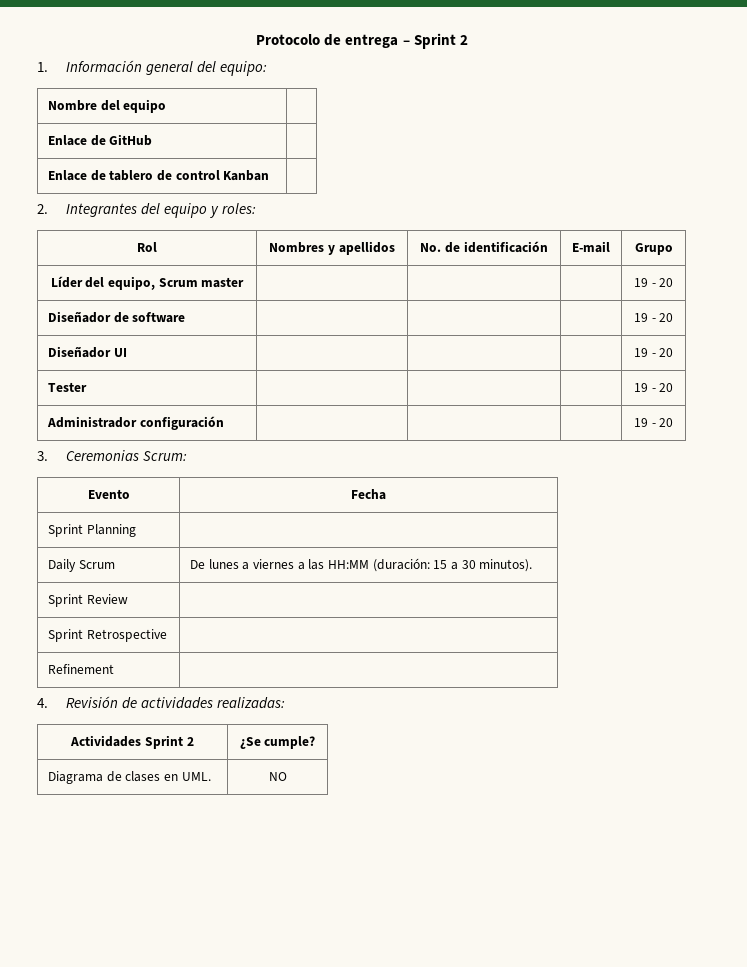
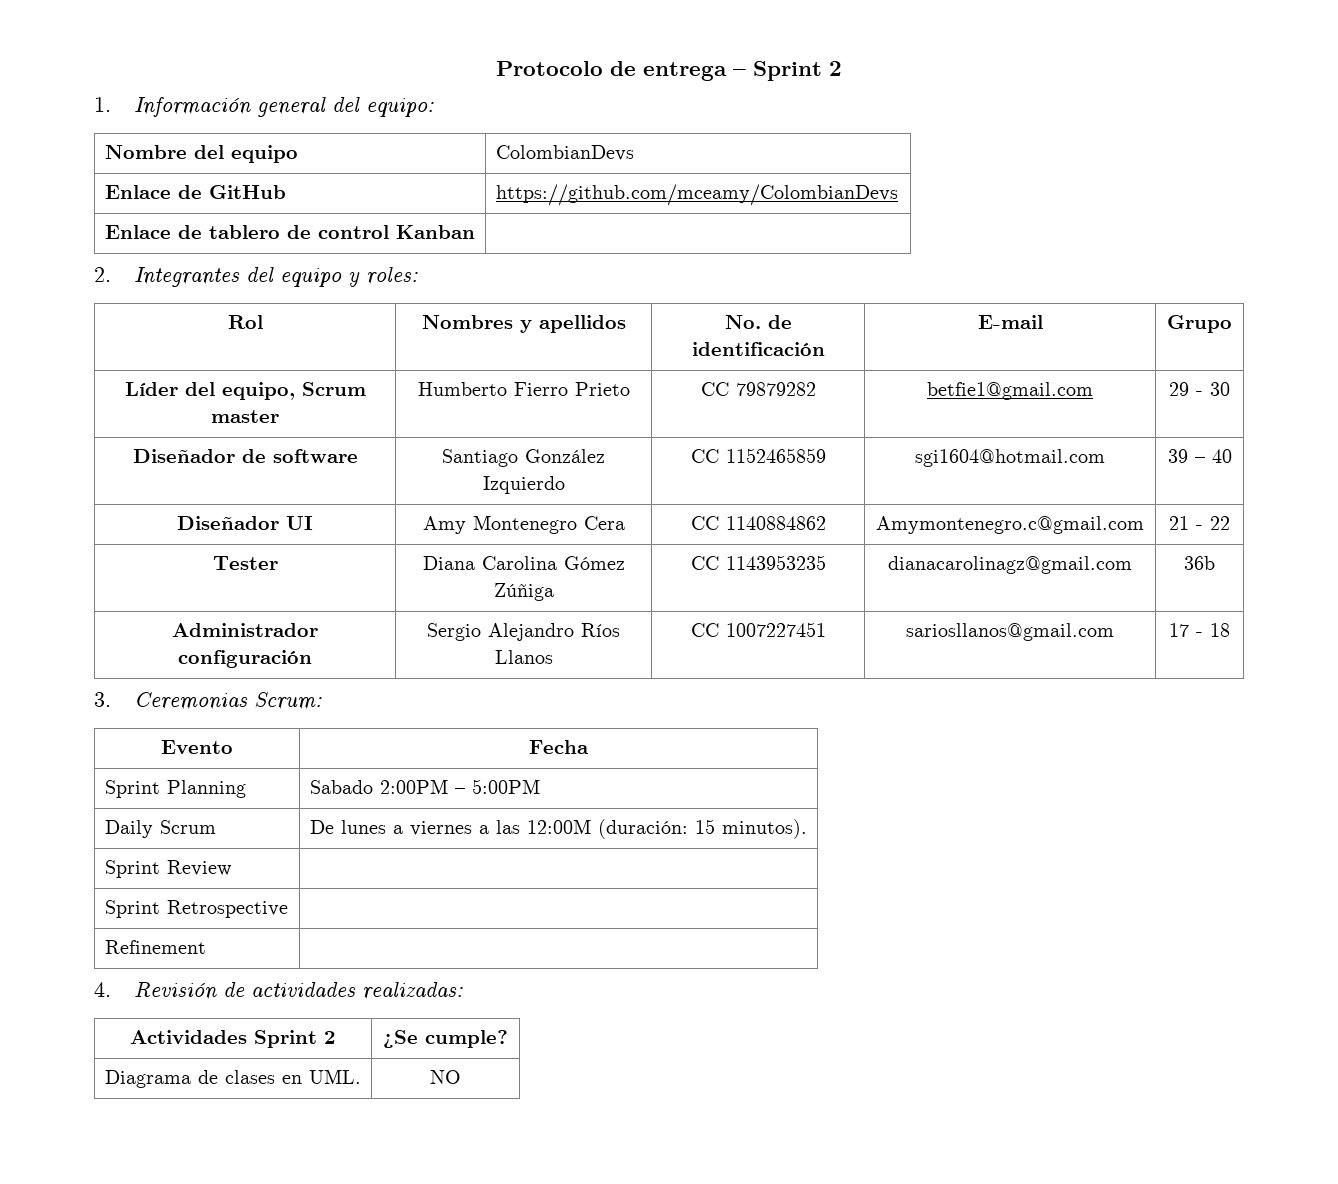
(167, 106) none -> [495,145,634,161] ColombianDevs
(153, 140) none -> [495,184,898,206] https://github.com/mceamy/ColombianDevs
[633,278,674,287] [48,311,186,323] [633,313,674,322] [48,346,127,358] [633,348,674,357] [48,382,88,392] [633,383,674,392] [47,416,224,430] [633,418,674,427] | | | 19 - 20 // Diseñador de software | | | | 19 - 20 // Diseñador UI | | | | 19 - 20 // Tester | | | | 19 - 20 // Administrador configuración | | | | 19 - 20 -> [417,382,630,396] [700,382,816,396] [927,382,1093,400] [1169,382,1230,396] [132,449,358,463] [442,449,605,467] [482,476,565,494] [690,448,826,463] [915,449,1105,467] [1167,449,1232,463] [177,516,313,530] [422,515,625,534] [690,516,826,530] [876,516,1144,534] [1169,516,1230,530] [212,556,278,570] [422,556,625,570] [493,583,554,601] [690,555,826,570] [888,556,1132,574] [1184,556,1215,570] [172,623,318,637] [178,650,312,668] [427,623,620,641] [494,650,553,664] [690,622,826,637] [906,623,1114,641] [1169,623,1230,637] Humberto Fierro Prieto | CC 79879282 | betfie1@gmail.com | 29 - 30 // Diseñador de software | Santiago González Izquierdo | CC 1152465859 | sgi1604@hotmail.com | 39 – 40 // Diseñador UI | Amy Montenegro Cera | CC 1140884862 | Amymontenegro.c@gmail.com | 21 - 22 // Tester | Diana Carolina Gómez Zúñiga | CC 1143953235 | dianacarolinagz@gmail.com | 36b // Administrador configuración | Sergio Alejandro Ríos Llanos | CC 1007227451 | sariosllanos@gmail.com | 17 - 18
(136, 530) none -> [309,779,540,794] Sabado 2:00PM – 5:00PM
[327,560,369,569] HH:MM -> [526,819,591,834] 12:00M
[450,560,476,570] a 30 -> (715, 826) none

